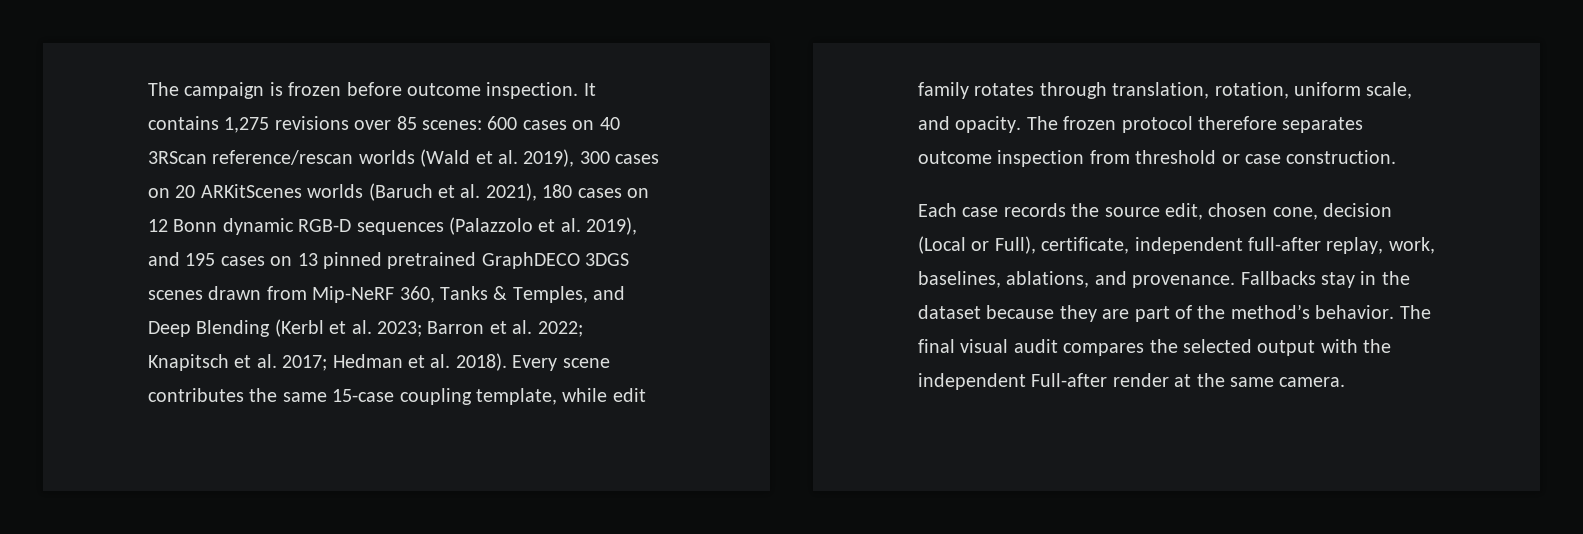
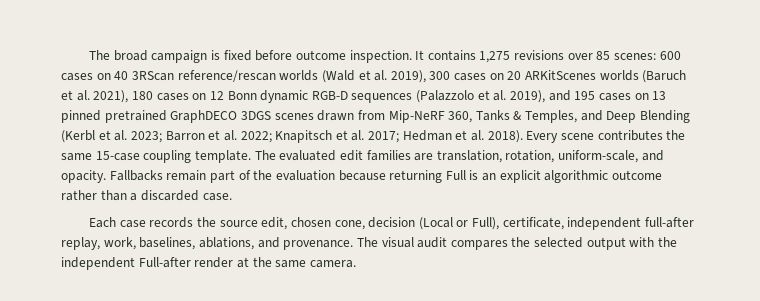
[148,82,179,96] The -> [88,50,148,61] The broad
[288,82,342,96] frozen -> [223,50,252,61] fixed
[476,388,646,405] [918,82,1413,99] [918,116,1364,133] [918,150,1397,167] template, while edit family rotates through translation, rotation, uniform scale, and opacity. The frozen protocol therefore separates outcome inspection from threshold or case construction. -> [194,150,664,163] [61,170,663,183] [61,190,232,201] template. The evaluated edit families are translation, rotation, uniform-scale, and opacity. Fallbacks remain part of the evaluation because returning Full is an explicit algorithmic outcome rather than a discarded case.
[1240,271,1410,288] [918,304,1431,322] [918,339,955,353] Fallbacks stay in the dataset because they are part of the method’s behavior. The final -> [356,237,378,247] The

